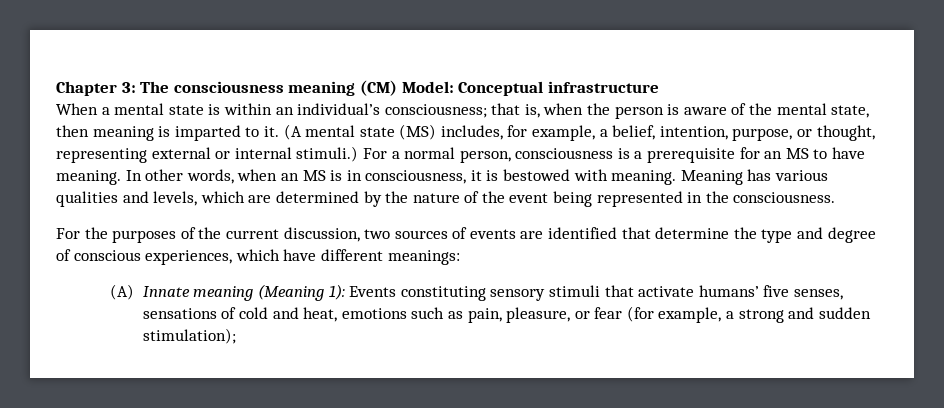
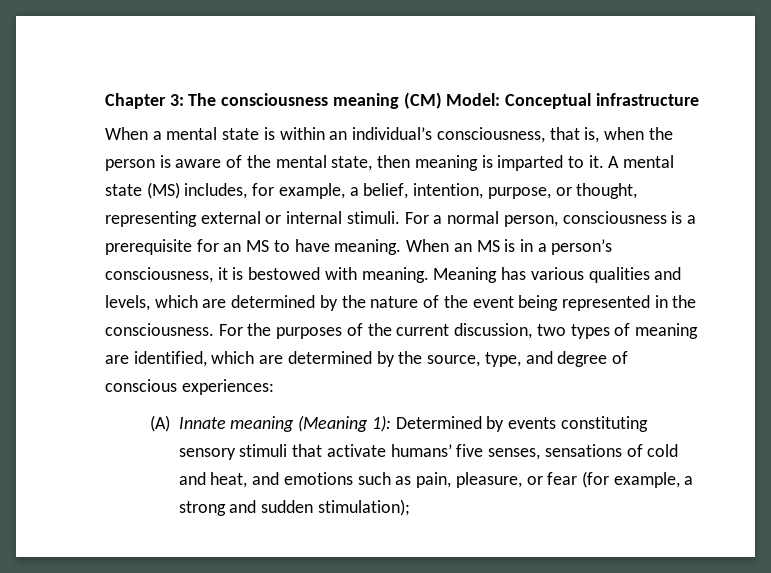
[384,104,487,118] consciousness; -> [436,127,545,143] consciousness,
[283,124,302,140] (A -> [608,156,620,168] A
[296,146,359,162] stimuli.) -> [346,211,400,224] stimuli.
[125,169,278,184] In other words, when -> [406,239,450,252] When
(362, 175) none -> [537,239,613,255] a person’s
(836, 197) // -> (214, 329) none
[394,227,876,243] [56,249,460,265] sources of events are identified that determine the type and degree of conscious experiences, which have different meanings: -> [570,323,698,339] [105,351,628,367] [105,379,274,395] types of meaning are identified, which are determined by the source, type, and degree of conscious experiences:
[349,286,397,297] Events -> [395,416,557,432] Determined by events
(338, 314) none -> [252,472,280,485] and

